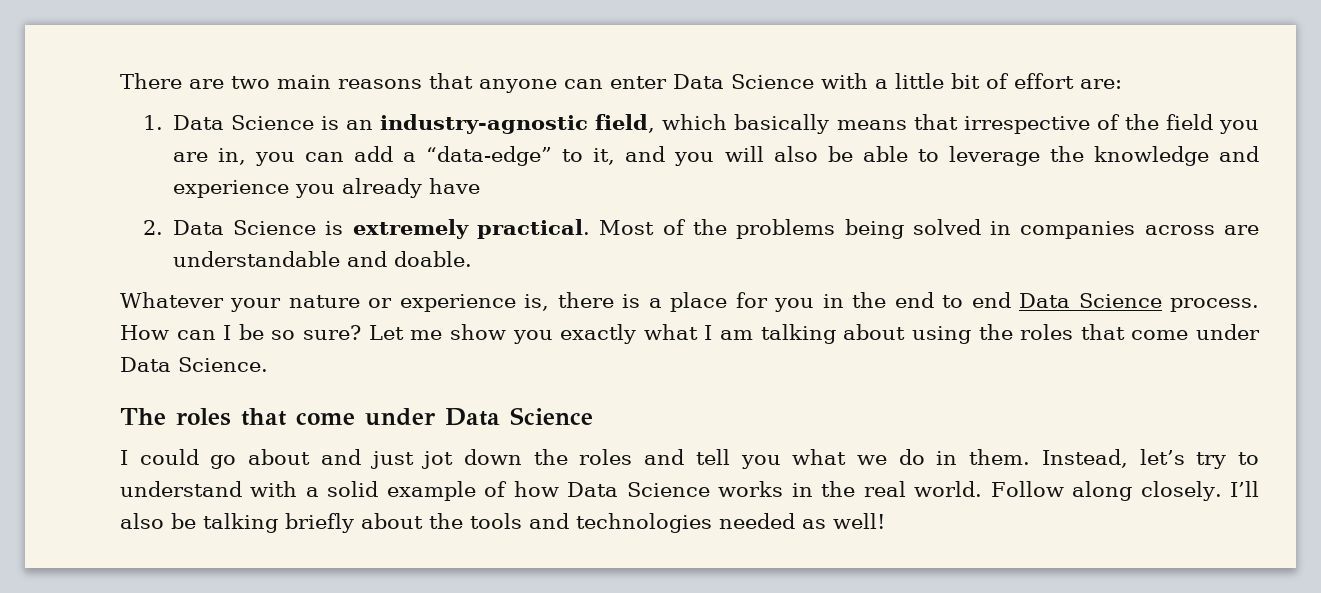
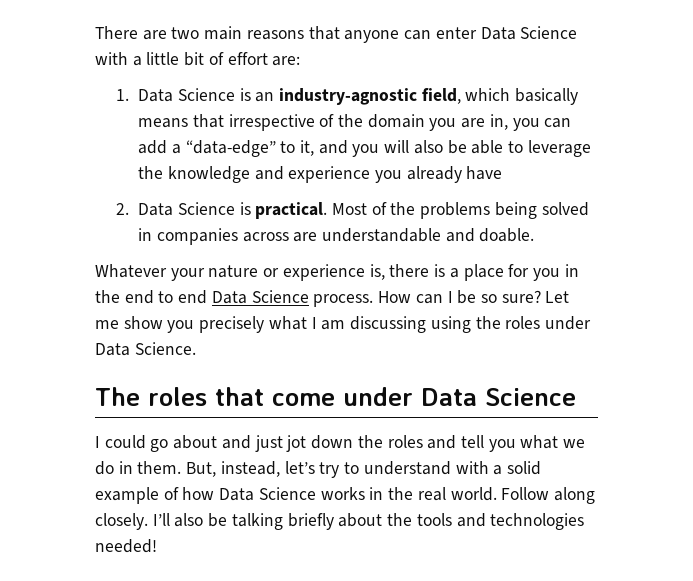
[1165,114,1213,130] field -> [367,114,425,128] domain
[352,219,469,239] extremely -> (251, 208) none
[560,324,637,344] exactly -> [199,316,265,333] precisely
[760,324,906,344] talking about -> [350,316,427,333] discussing
[1080,324,1189,340] that come -> (541, 322) none
[1041,449,1128,468] Instead, -> [186,461,280,477] But, instead,
[719,513,885,529] needed as well! -> [95,539,157,553] needed!

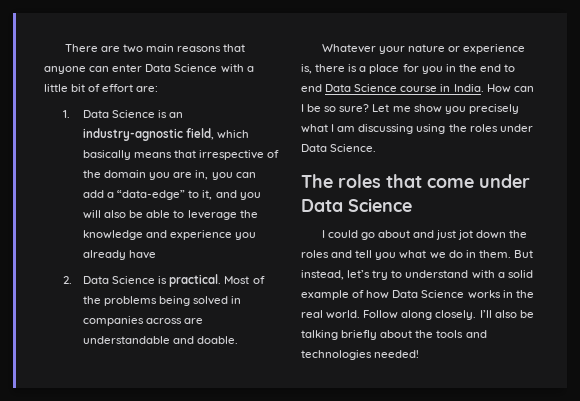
[313,294,374,307] process. -> [400,84,484,92] course in India.
[186,462,217,477] But, -> [513,250,533,258] But

